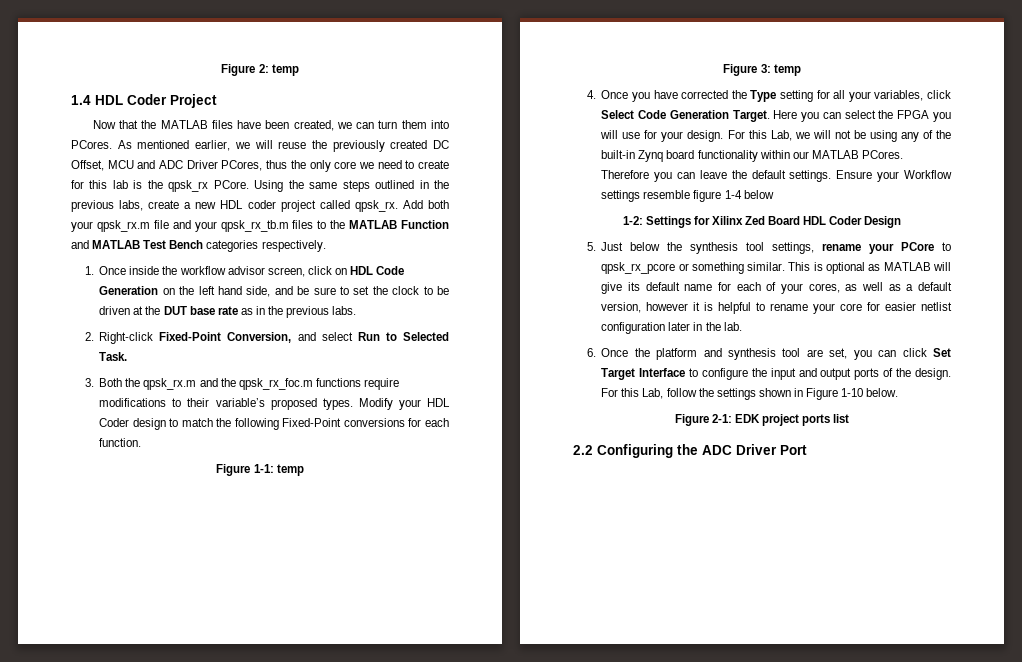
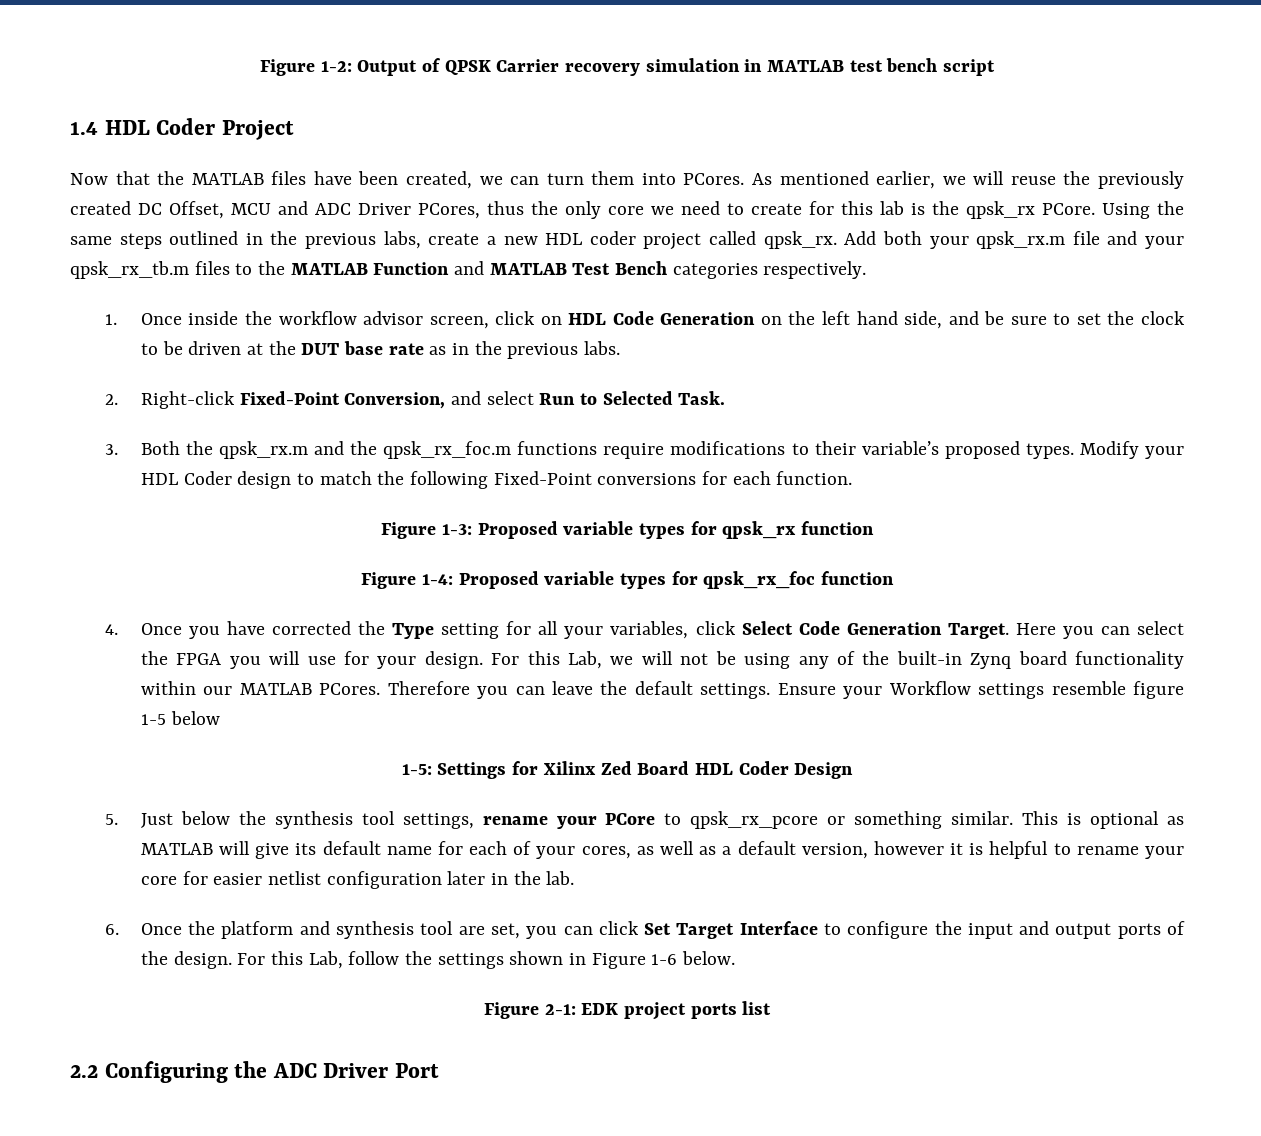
[221,64,299,76] Figure 2: temp -> [259,58,996,76] Figure 1-2: Output of QPSK Carrier recovery simulation in MATLAB test bench script
[253,464,304,476] [723,64,801,76] 1-1: temp // Figure 3: temp -> [441,521,874,539] [361,571,894,589] 1-3: Proposed variable types for qpsk_rx function // Figure 1-4: Proposed variable types for qpsk_rx_foc function
[724,190,742,199] 1-4 -> [140,714,166,725] 1-5
[622,216,643,225] 1-2: -> [401,764,432,775] 1-5:
[841,388,864,397] 1-10 -> [651,954,678,965] 1-6

